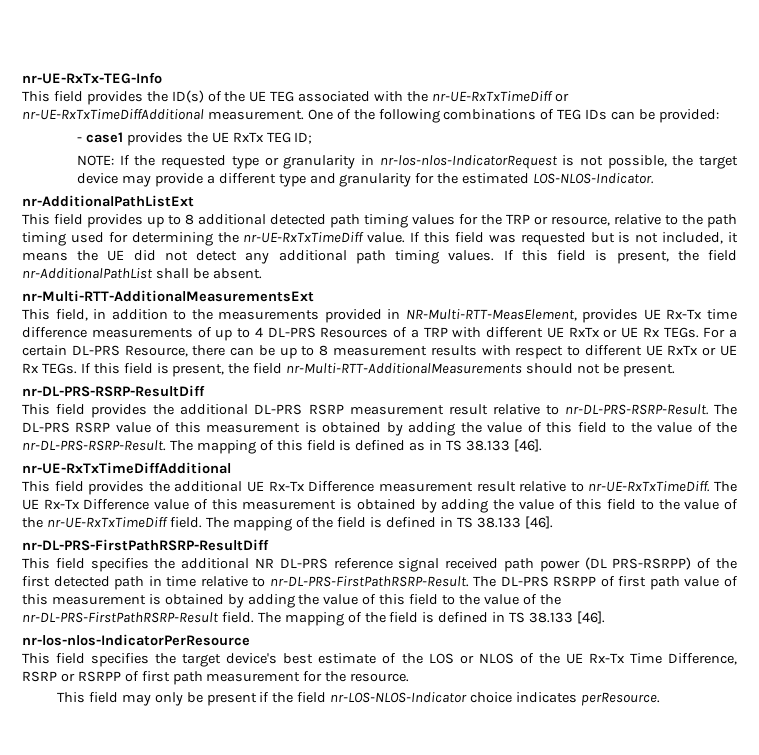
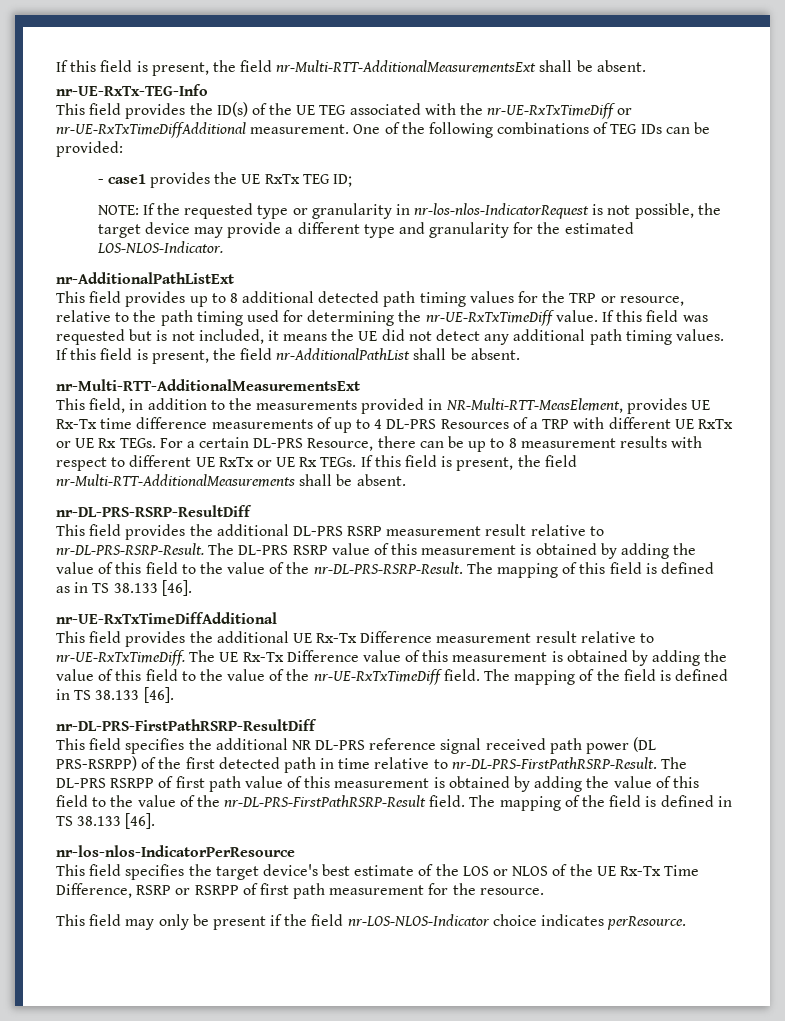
(22, 78) none -> [56,60,646,76] If this field is present, the field nr-Multi-RTT-AdditionalMeasurementsExt shall be absent. //
[526,363,675,377] should not be present. -> [299,474,406,486] shall be absent.

